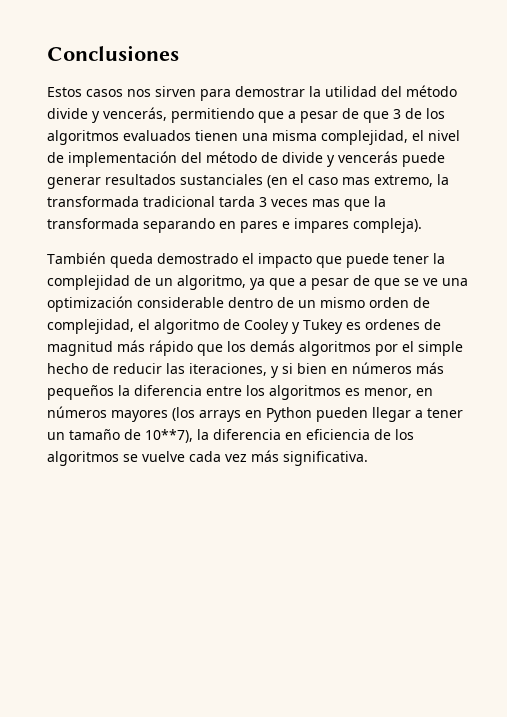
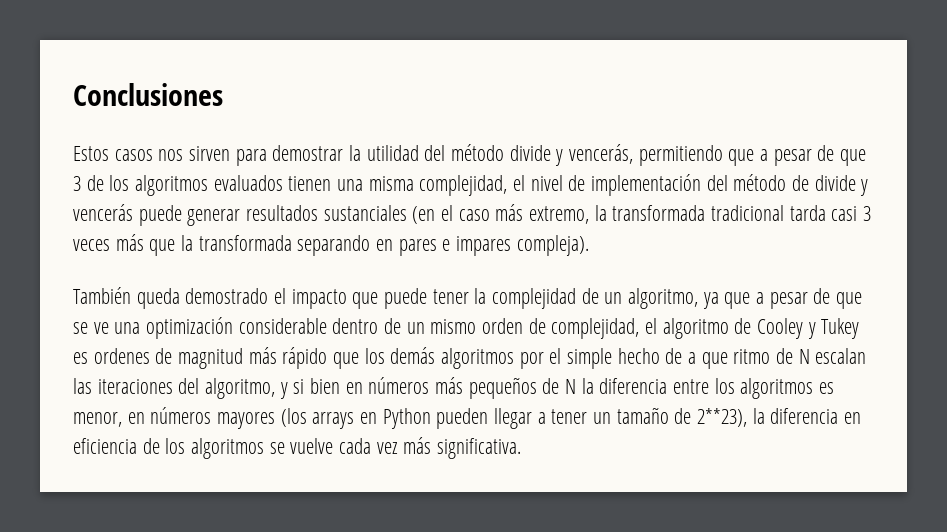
[342,177,370,185] mas -> [495,204,524,221] más
(255, 201) none -> [831,206,858,221] casi
[312,199,340,207] mas -> [115,234,144,251] más
[113,363,267,376] reducir las iteraciones, -> [688,348,867,369] [73,378,276,399] a que ritmo de N escalan las iteraciones del algoritmo,
(114, 392) none -> [542,378,577,394] de N
[145,429,193,443] 10**7), -> [697,408,748,427] 2**23),

